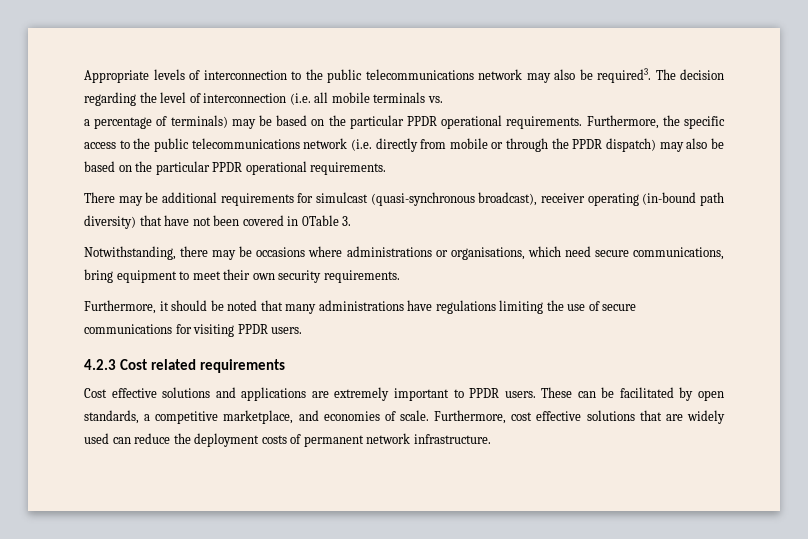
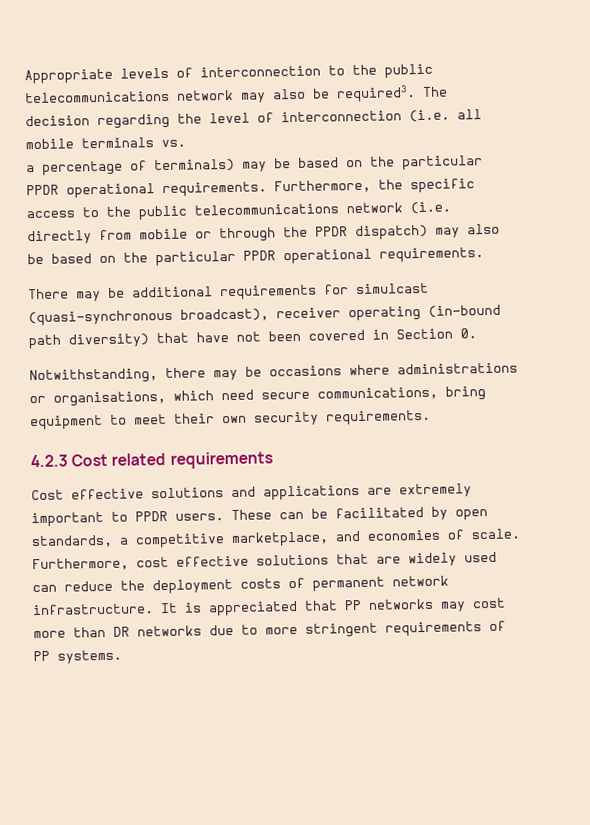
[301,215,352,226] 0Table 3. -> [396,328,477,340] Section 0.
[84,300,637,314] [84,324,303,337] // Furthermore, it should be noted that many administrations have regulations limiting the use of secure communications for visiting PPDR users. -> (431, 417) none
(491, 439) none -> [160,597,506,617] [33,620,506,639] [33,649,122,664] It is appreciated that PP networks may cost more than DR networks due to more stringent requirements of PP systems.

